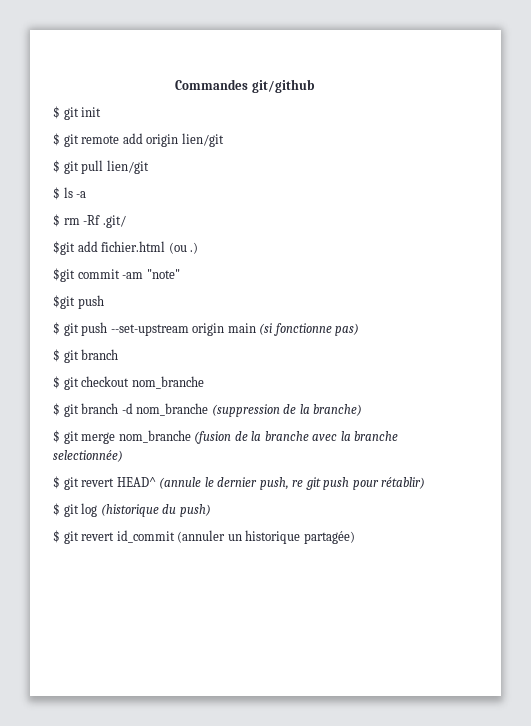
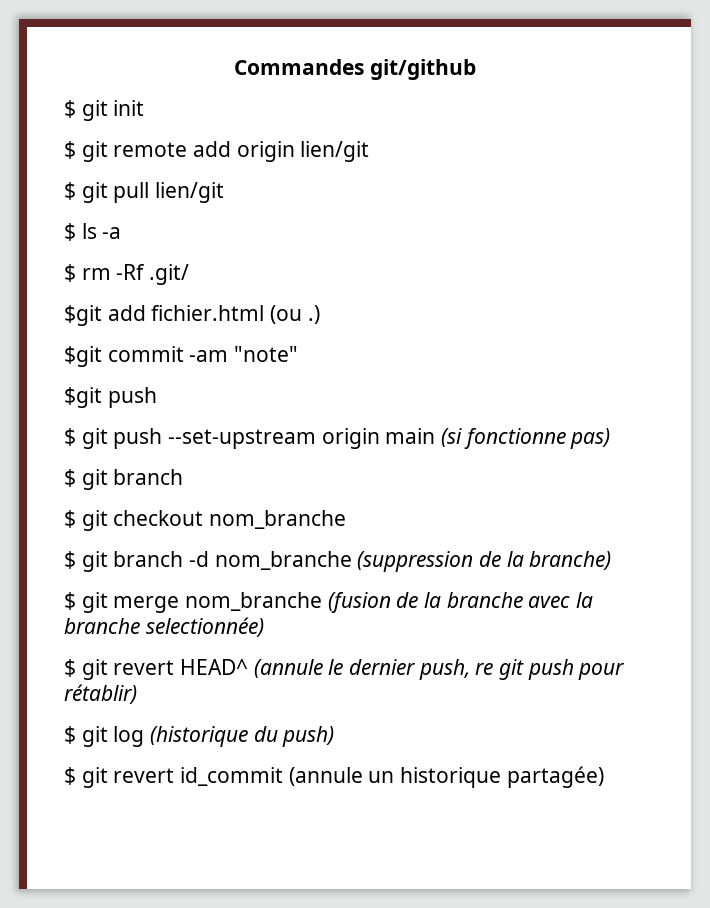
[177,530,226,543] (annuler -> [288,767,363,786] (annule

